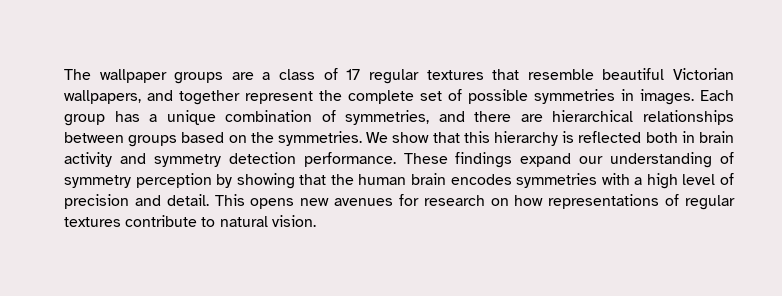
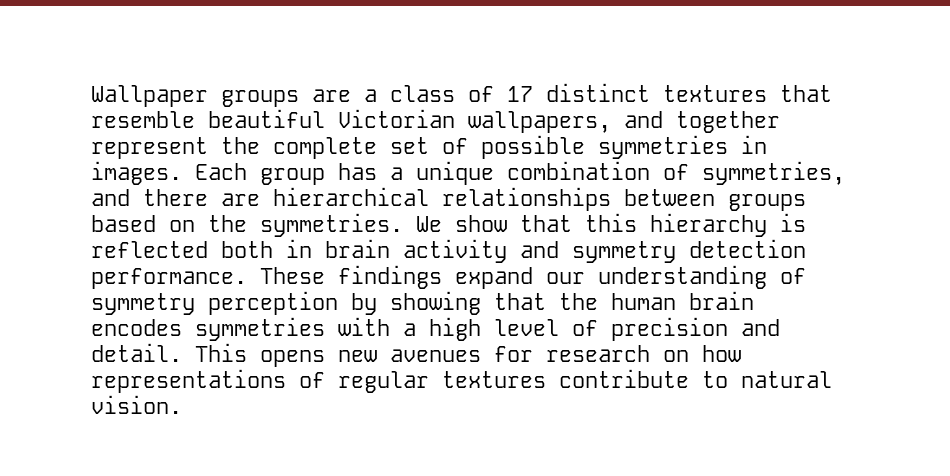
[64,69,167,83] The wallpaper -> [91,85,208,107] Wallpaper
[368,69,419,84] regular -> [546,83,650,102] distinct

